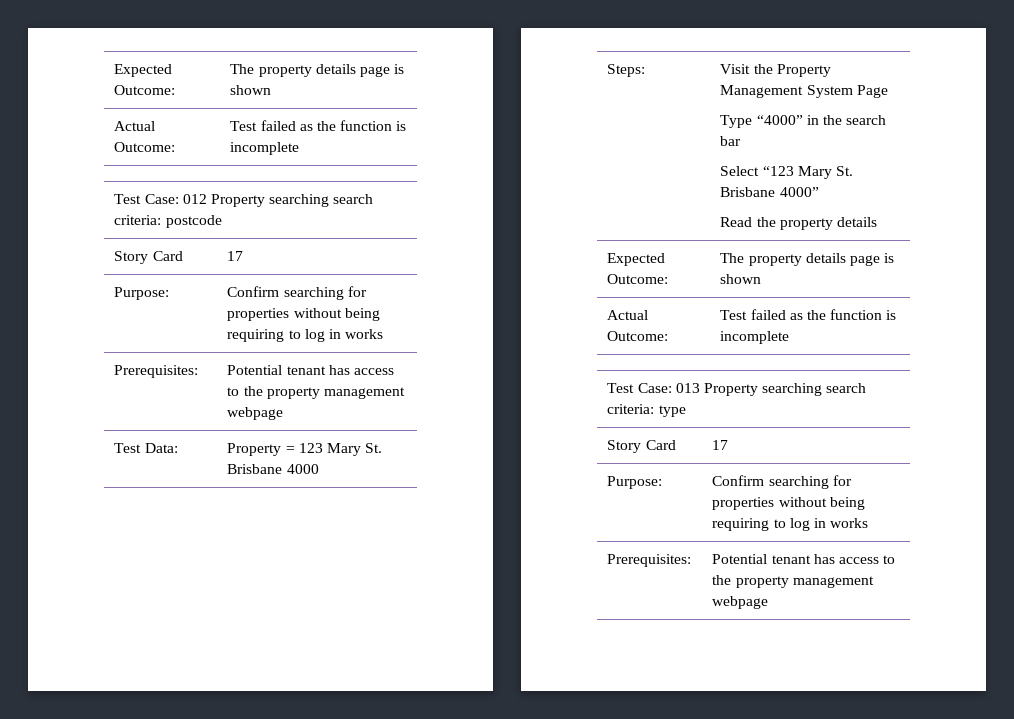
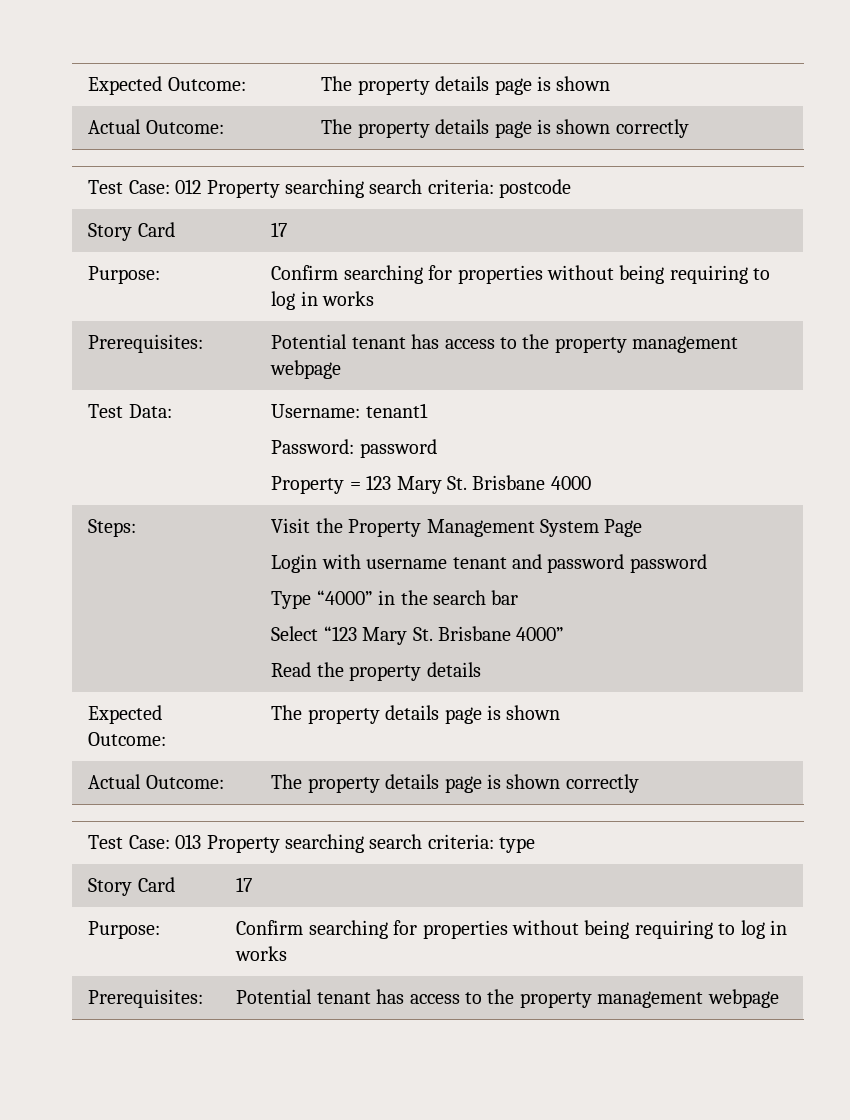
[230,120,407,131] [230,142,300,155] Test failed as the function is incomplete -> [321,119,689,138] The property details page is shown correctly
(178, 448) none -> [271,403,428,418] [271,439,437,458] Username: tenant1 // Password: password //
(888, 91) none -> [271,554,707,573] // Login with username tenant and password password
[720,309,897,320] [720,331,790,344] Test failed as the function is incomplete -> [271,774,639,793] The property details page is shown correctly

